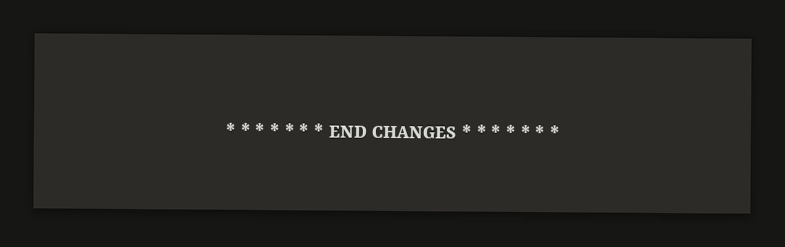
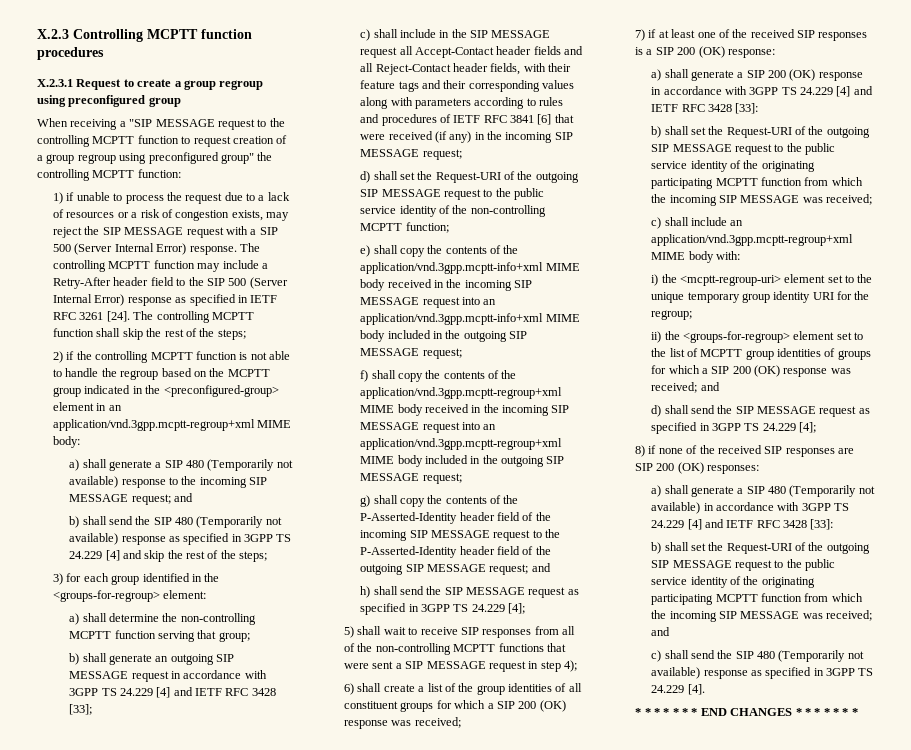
(224, 129) none -> [37,29,252,42] [37,47,104,60] [37,79,264,90] [37,95,181,107] [37,118,285,130] [37,135,288,147] [37,152,273,164] [37,169,181,181] [53,192,290,204] [53,209,290,221] [53,226,278,238] [53,243,260,255] [53,260,268,272] [53,277,288,289] [53,294,278,306] [53,311,254,323] [53,328,246,340] [53,351,291,363] [53,368,270,380] [53,385,279,397] [53,402,122,411] [53,419,292,431] [53,436,81,448] [69,459,293,471] [69,476,268,488] [69,493,193,505] [69,516,282,528] [69,533,292,545] [69,550,268,562] [53,573,220,585] [53,590,207,602] [69,613,256,625] [69,630,250,642] [69,653,235,665] [69,670,267,682] [69,687,276,698] [69,704,93,715] [360,29,551,41] [360,46,584,58] [360,63,572,75] [360,80,575,92] [360,97,564,109] [360,114,574,126] [360,131,573,143] [360,149,462,160] [360,171,579,183] [360,188,545,200] [360,205,546,217] [360,222,449,233] [360,245,519,257] [360,262,580,274] [360,279,533,291] [360,297,497,308] [360,313,580,325] [360,330,528,342] [360,348,462,359] [360,370,517,382] [360,387,563,399] [360,404,570,416] [360,422,497,433] [360,438,563,450] [360,455,565,467] [360,473,462,484] [360,495,519,507] [360,512,551,524] [360,529,561,541] [360,546,551,558] [360,563,551,575] [360,586,579,598] [360,603,526,615] [344,626,576,638] [344,643,566,655] [344,660,578,672] [344,683,582,695] [344,700,566,712] [344,717,461,729] [635,29,868,41] [635,46,775,58] [651,69,863,81] [651,86,873,97] [651,103,759,114] [651,126,870,138] [651,143,836,155] [651,160,815,172] [651,177,863,189] [651,194,873,206] [651,217,744,229] [651,234,854,246] [651,251,740,263] [651,274,873,286] [651,291,870,303] [651,310,693,320] [651,331,864,343] [651,348,871,360] [651,365,851,377] [651,382,720,393] [651,405,870,417] [651,422,817,434] [635,445,855,457] [635,462,760,474] [651,485,875,497] [651,502,850,514] [651,519,834,530] [651,542,870,554] [651,559,836,571] [651,576,815,588] [651,593,863,605] [651,610,873,622] [651,627,671,636] [651,650,864,662] [651,667,874,679] [651,684,705,695] X.2.3 Controlling MCPTT function procedures // X.2.3.1 Request to create a group regroup using preconfigured group // When receiving a "SIP MESSAGE request to the controlling MCPTT function to request creation of a group regroup using preconfigured group" the controlling MCPTT function: // 1) if unable to process the request due to a lack of resources or a risk of congestion exists, may reject the SIP MESSAGE request with a SIP 500 (Server Internal Error) response. The controlling MCPTT function may include a Retry-After header field to the SIP 500 (Server Internal Error) response as specified in IETF RFC 3261 [24]. The controlling MCPTT function shall skip the rest of the steps; // 2) if the controlling MCPTT function is not able to handle the regroup based on the MCPTT group indicated in the <preconfigured-group> element in an application/vnd.3gpp.mcptt-regroup+xml MIME body: // a) shall generate a SIP 480 (Temporarily not available) response to the incoming SIP MESSAGE request; and // b) shall send the SIP 480 (Temporarily not available) response as specified in 3GPP TS 24.229 [4] and skip the rest of the steps; // 3) for each group identified in the <groups-for-regroup> element: // a) shall determine the non-controlling MCPTT function serving that group; // b) shall generate an outgoing SIP MESSAGE request in accordance with 3GPP TS 24.229 [4] and IETF RFC 3428 [33]; // c) shall include in the SIP MESSAGE request all Accept-Contact header fields and all Reject-Contact header fields, with their feature tags and their corresponding values along with parameters according to rules and procedures of IETF RFC 3841 [6] that were received (if any) in the incoming SIP MESSAGE request; // d) shall set the Request-URI of the outgoing SIP MESSAGE request to the public service identity of the non-controlling MCPTT function; // e) shall copy the contents of the application/vnd.3gpp.mcptt-info+xml MIME body received in the incoming SIP MESSAGE request into an application/vnd.3gpp.mcptt-info+xml MIME body included in the outgoing SIP MESSAGE request; // f) shall copy the contents of the application/vnd.3gpp.mcptt-regroup+xml MIME body received in the incoming SIP MESSAGE request into an application/vnd.3gpp.mcptt-regroup+xml MIME body included in the outgoing SIP MESSAGE request; // g) shall copy the contents of the P-Asserted-Identity header field of the incoming SIP MESSAGE request to the P-Asserted-Identity header field of the outgoing SIP MESSAGE request; and // h) shall send the SIP MESSAGE request as specified in 3GPP TS 24.229 [4]; // 5) shall wait to receive SIP responses from all of the non-controlling MCPTT functions that were sent a SIP MESSAGE request in step 4); // 6) shall create a list of the group identities of all constituent groups for which a SIP 200 (OK) response was received; // 7) if at least one of the received SIP responses is a SIP 200 (OK) response: // a) shall generate a SIP 200 (OK) response in accordance with 3GPP TS 24.229 [4] and IETF RFC 3428 [33]: // b) shall set the Request-URI of the outgoing SIP MESSAGE request to the public service identity of the originating participating MCPTT function from which the incoming SIP MESSAGE was received; // c) shall include an application/vnd.3gpp.mcptt-regroup+xml MIME body with: // i) the <mcptt-regroup-uri> element set to the unique temporary group identity URI for the regroup; // ii) the <groups-for-regroup> element set to the list of MCPTT group identities of groups for which a SIP 200 (OK) response was received; and // d) shall send the SIP MESSAGE request as specified in 3GPP TS 24.229 [4]; // 8) if none of the received SIP responses are SIP 200 (OK) responses: // a) shall generate a SIP 480 (Temporarily not available) in accordance with 3GPP TS 24.229 [4] and IETF RFC 3428 [33]: // b) shall set the Request-URI of the outgoing SIP MESSAGE request to the public service identity of the originating participating MCPTT function from which the incoming SIP MESSAGE was received; and // c) shall send the SIP 480 (Temporarily not available) response as specified in 3GPP TS 24.229 [4]. //

